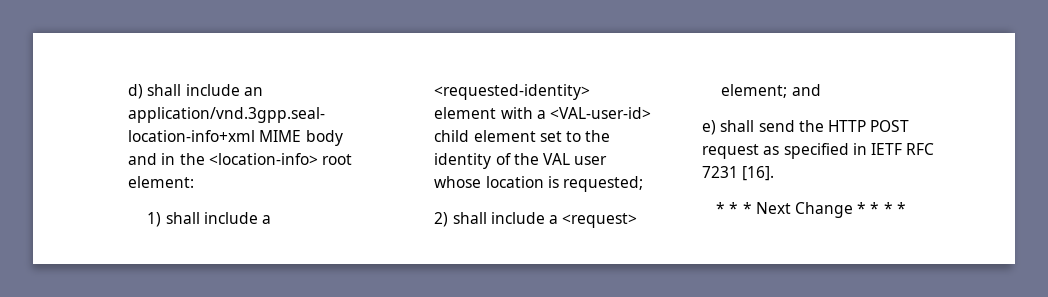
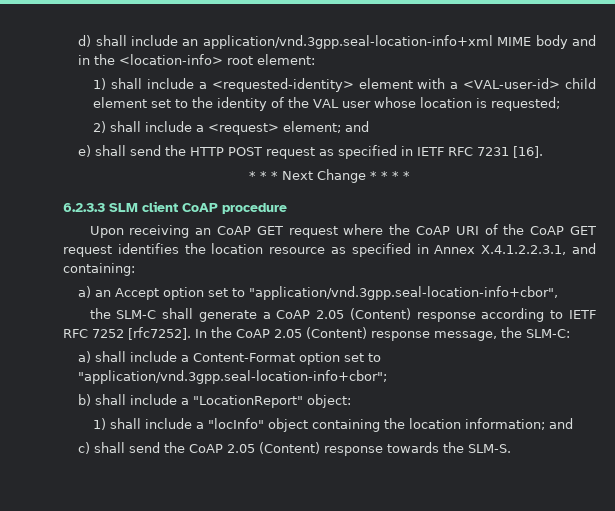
(906, 208) none -> [63,201,287,214] [89,224,596,238] [63,243,597,257] [63,263,135,276] [78,286,559,300] [89,308,597,322] [63,327,570,341] [78,351,382,365] [78,370,388,384] [78,394,352,408] [93,418,574,432] [78,442,512,456] // 6.2.3.3 SLM client CoAP procedure // Upon receiving an CoAP GET request where the CoAP URI of the CoAP GET request identifies the location resource as specified in Annex X.4.1.2.2.3.1, and containing: // a) an Accept option set to "application/vnd.3gpp.seal-location-info+cbor", // the SLM-C shall generate a CoAP 2.05 (Content) response according to IETF RFC 7252 [rfc7252]. In the CoAP 2.05 (Content) response message, the SLM-C: // a) shall include a Content-Format option set to "application/vnd.3gpp.seal-location-info+cbor"; // b) shall include a "LocationReport" object: // 1) shall include a "locInfo" object containing the location information; and // c) shall send the CoAP 2.05 (Content) response towards the SLM-S.

